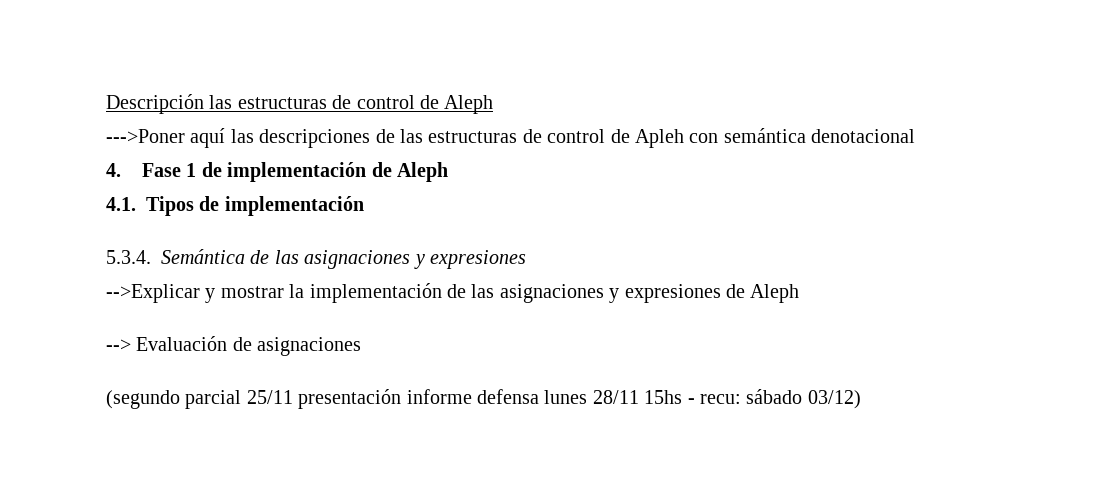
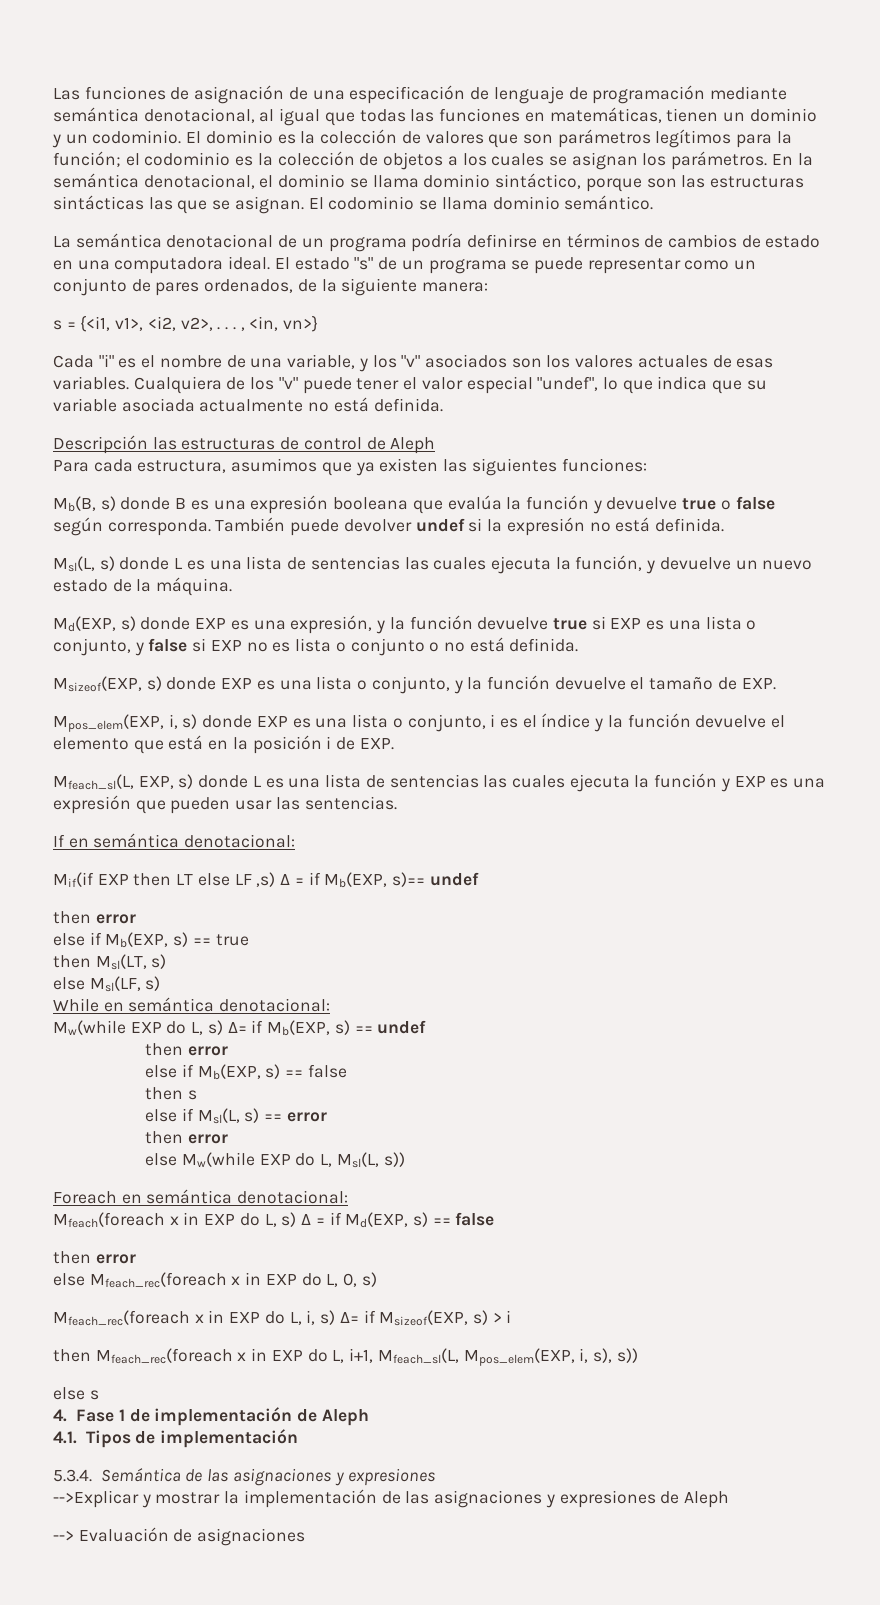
(106, 104) none -> [53,85,787,104] [53,107,817,126] [52,129,792,148] [53,151,813,170] [53,173,804,192] [53,195,654,214] [53,233,821,252] [53,256,757,274] [53,278,489,296] [53,315,318,332] [53,354,774,372] [53,376,767,394] [53,397,443,412] Las funciones de asignación de una especificación de lenguaje de programación mediante semántica denotacional, al igual que todas las funciones en matemáticas, tienen un dominio y un codominio. El dominio es la colección de valores que son parámetros legítimos para la función; el codominio es la colección de objetos a los cuales se asignan los parámetros. En la semántica denotacional, el dominio se llama dominio sintáctico, porque son las estructuras sintácticas las que se asignan. El codominio se llama dominio semántico. // La semántica denotacional de un programa podría definirse en términos de cambios de estado en una computadora ideal. El estado "s" de un programa se puede representar como un conjunto de pares ordenados, de la siguiente manera: // s = {<i1, v1>, <i2, v2>, . . . , <in, vn>} // Cada "i" es el nombre de una variable, y los "v" asociados son los valores actuales de esas variables. Cualquiera de los "v" puede tener el valor especial "undef", lo que indica que su variable asociada actualmente no está definida. //
[106,128,916,148] --->Poner aquí las descripciones de las estructuras de control de Apleh con semántica denotacional -> [53,458,647,476] [53,495,775,514] [53,517,724,536] [53,555,813,574] [53,577,233,596] [53,615,757,634] [53,637,579,656] [53,675,776,694] [53,713,786,732] [53,735,394,754] [53,773,826,792] [53,795,397,814] [53,833,296,848] [53,872,479,888] [53,911,136,924] [53,932,249,948] [53,954,167,970] [53,976,161,992] [53,997,331,1012] [53,1020,427,1036] [145,1043,228,1056] [145,1064,347,1080] [145,1087,197,1100] [145,1108,327,1124] [145,1131,228,1144] [145,1152,405,1168] [53,1189,349,1204] [53,1212,495,1228] [53,1251,136,1264] [53,1272,377,1288] [53,1310,512,1326] [53,1348,638,1366] [53,1387,99,1400] Para cada estructura, asumimos que ya existen las siguientes funciones: // Mb(B, s) donde B es una expresión booleana que evalúa la función y devuelve true o false según corresponda. También puede devolver undef si la expresión no está definida. // Msl(L, s) donde L es una lista de sentencias las cuales ejecuta la función, y devuelve un nuevo estado de la máquina. // Md(EXP, s) donde EXP es una expresión, y la función devuelve true si EXP es una lista o conjunto, y false si EXP no es lista o conjunto o no está definida. // Msizeof(EXP, s) donde EXP es una lista o conjunto, y la función devuelve el tamaño de EXP. // Mpos_elem(EXP, i, s) donde EXP es una lista o conjunto, i es el índice y la función devuelve el elemento que está en la posición i de EXP. // Mfeach_sl(L, EXP, s) donde L es una lista de sentencias las cuales ejecuta la función y EXP es una expresión que pueden usar las sentencias. // If en semántica denotacional: // Mif(if EXP then LT else LF ,s) Δ = if Mb(EXP, s)== undef // then error // else if Mb(EXP, s) == true // then Msl(LT, s) // else Msl(LF, s) // While en semántica denotacional: // Mw(while EXP do L, s) Δ= if Mb(EXP, s) == undef // then error // else if Mb(EXP, s) == false // then s // else if Msl(L, s) == error // then error // else Mw(while EXP do L, Msl(L, s)) // Foreach en semántica denotacional: // Mfeach(foreach x in EXP do L, s) Δ = if Md(EXP, s) == false // then error // else Mfeach_rec(foreach x in EXP do L, 0, s) // Mfeach_rec(foreach x in EXP do L, i, s) Δ= if Msizeof(EXP, s) > i // then Mfeach_rec(foreach x in EXP do L, i+1, Mfeach_sl(L, Mpos_elem(EXP, i, s), s)) // else s
[106,389,861,409] // (segundo parcial 25/11 presentación informe defensa lunes 28/11 15hs - recu: sábado 03/12) -> (306, 1537) none

